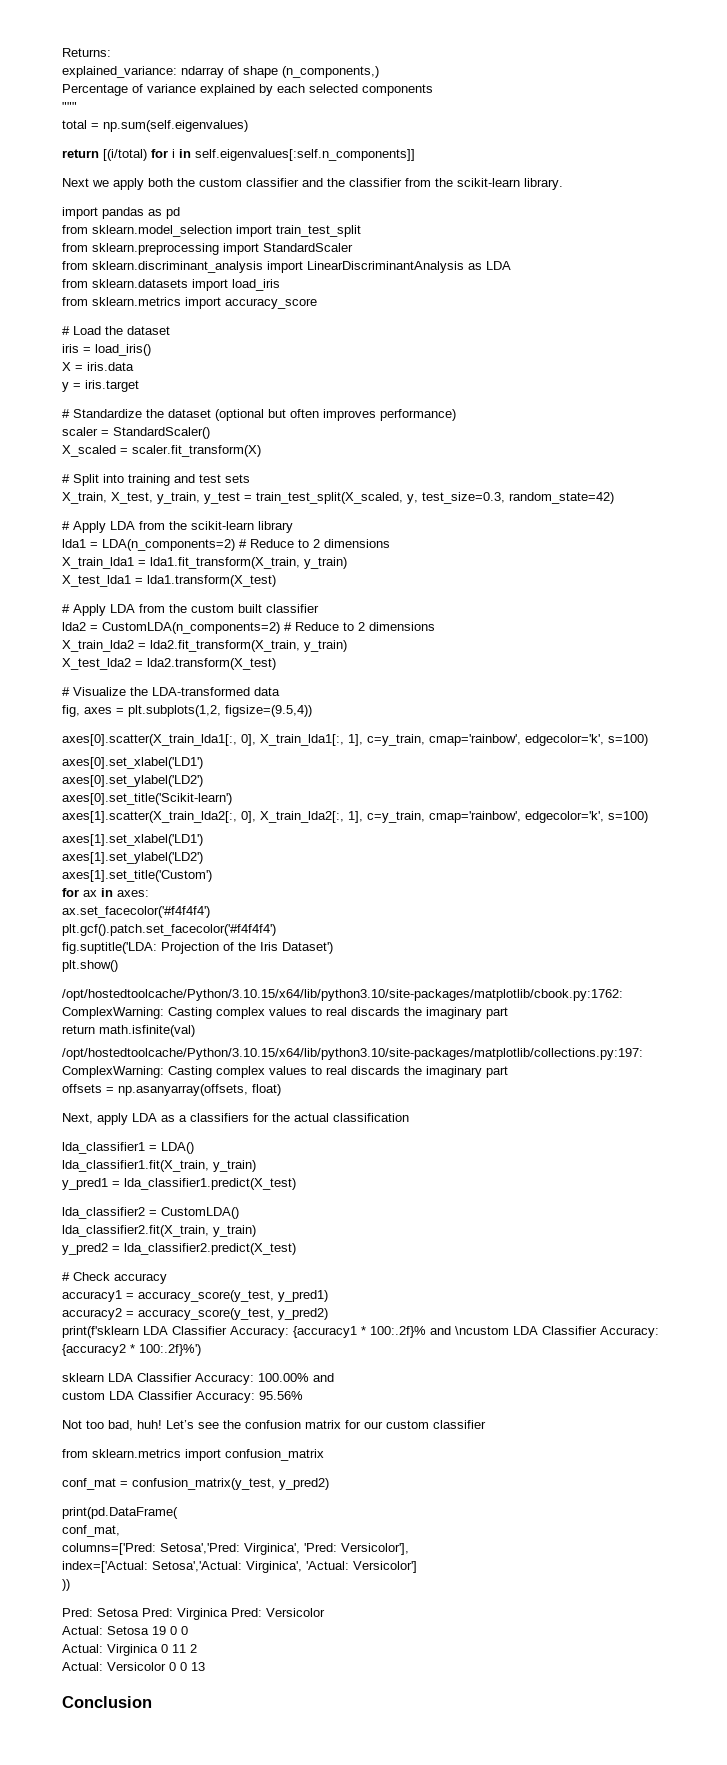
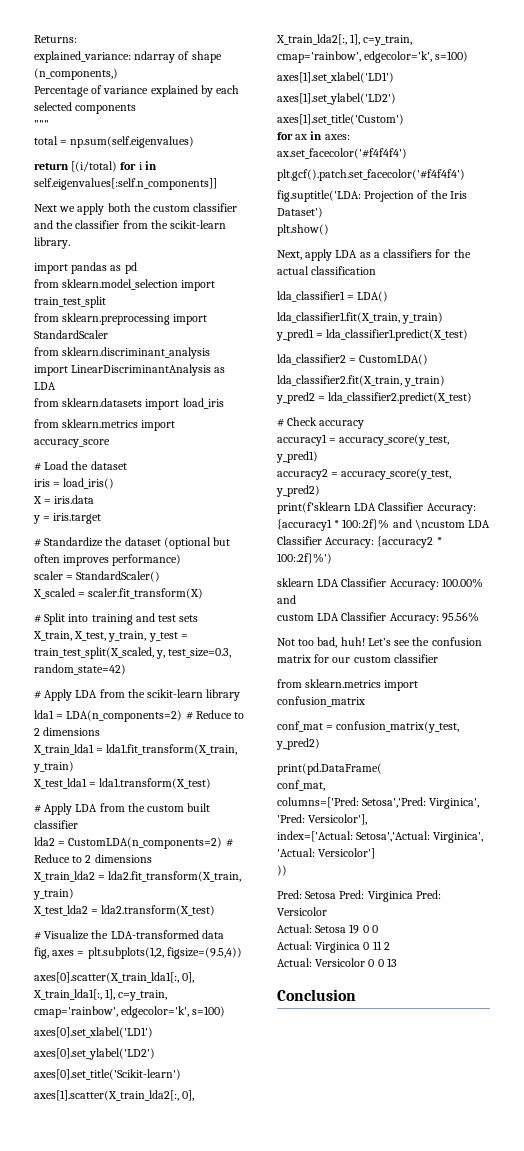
[62,989,623,1001] [62,1007,508,1019] [62,1025,195,1037] [62,1048,643,1060] [62,1066,508,1078] [62,1084,281,1096] // /opt/hostedtoolcache/Python/3.10.15/x64/lib/python3.10/site-packages/matplotlib/cbook.py:1762: ComplexWarning: Casting complex values to real discards the imaginary part // return math.isfinite(val) // /opt/hostedtoolcache/Python/3.10.15/x64/lib/python3.10/site-packages/matplotlib/collections.py:197: ComplexWarning: Casting complex values to real discards the imaginary part // offsets = np.asanyarray(offsets, float) -> (329, 230) none

